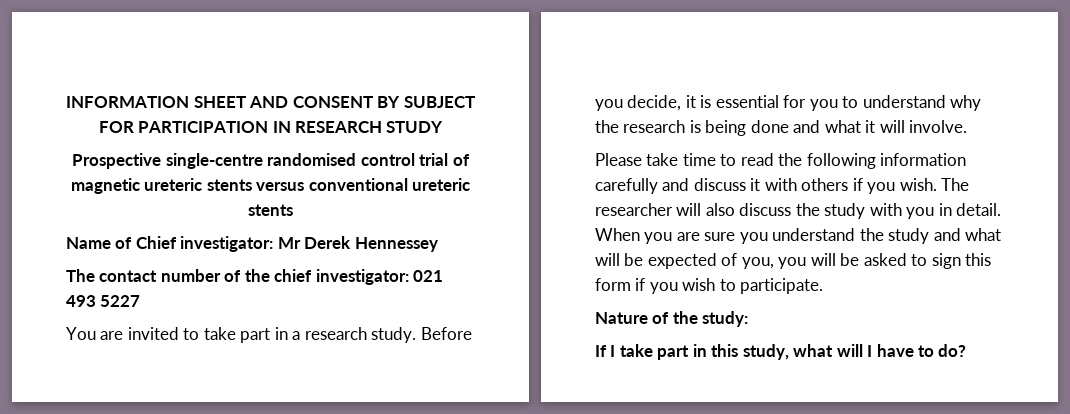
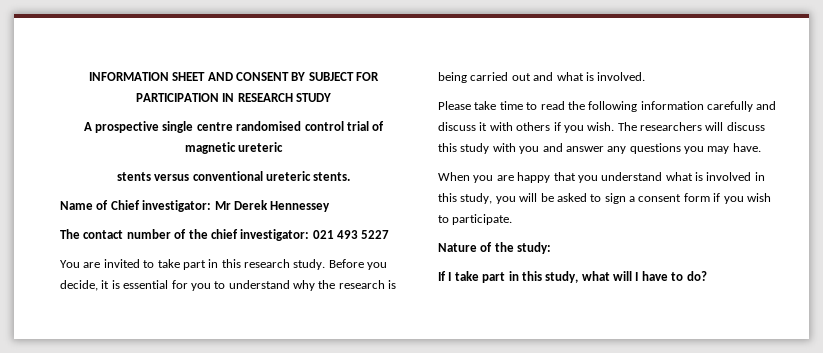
[72,153,263,169] Prospective single-centre -> [83,121,233,133] A prospective single centre
(203, 184) none -> (284, 147) //
[248,204,293,216] stents -> [313,172,351,181] stents.
[292,331,301,340] a -> [221,259,241,268] this
[750,120,968,133] done and what it will involve. -> [470,72,646,81] carried out and what is involved.
[595,203,1002,219] [595,228,1002,244] [595,253,774,269] researcher will also discuss the study with you in detail. When you are sure you understand the study and what will be expected of you, -> [640,122,765,131] [438,143,761,154] [438,172,765,183] [438,193,493,204] researchers will discuss this study with you and answer any questions you may have. // When you are happy that you understand what is involved in this study,
[965,253,992,266] this -> [629,194,682,202] a consent

